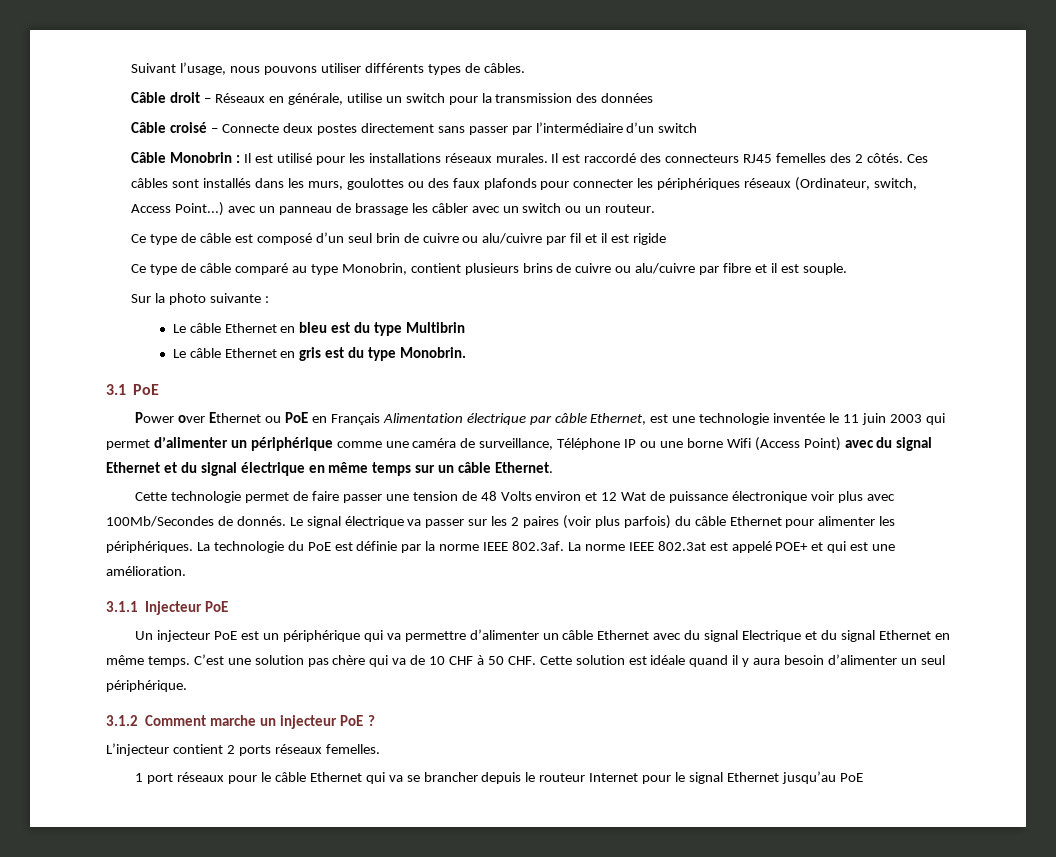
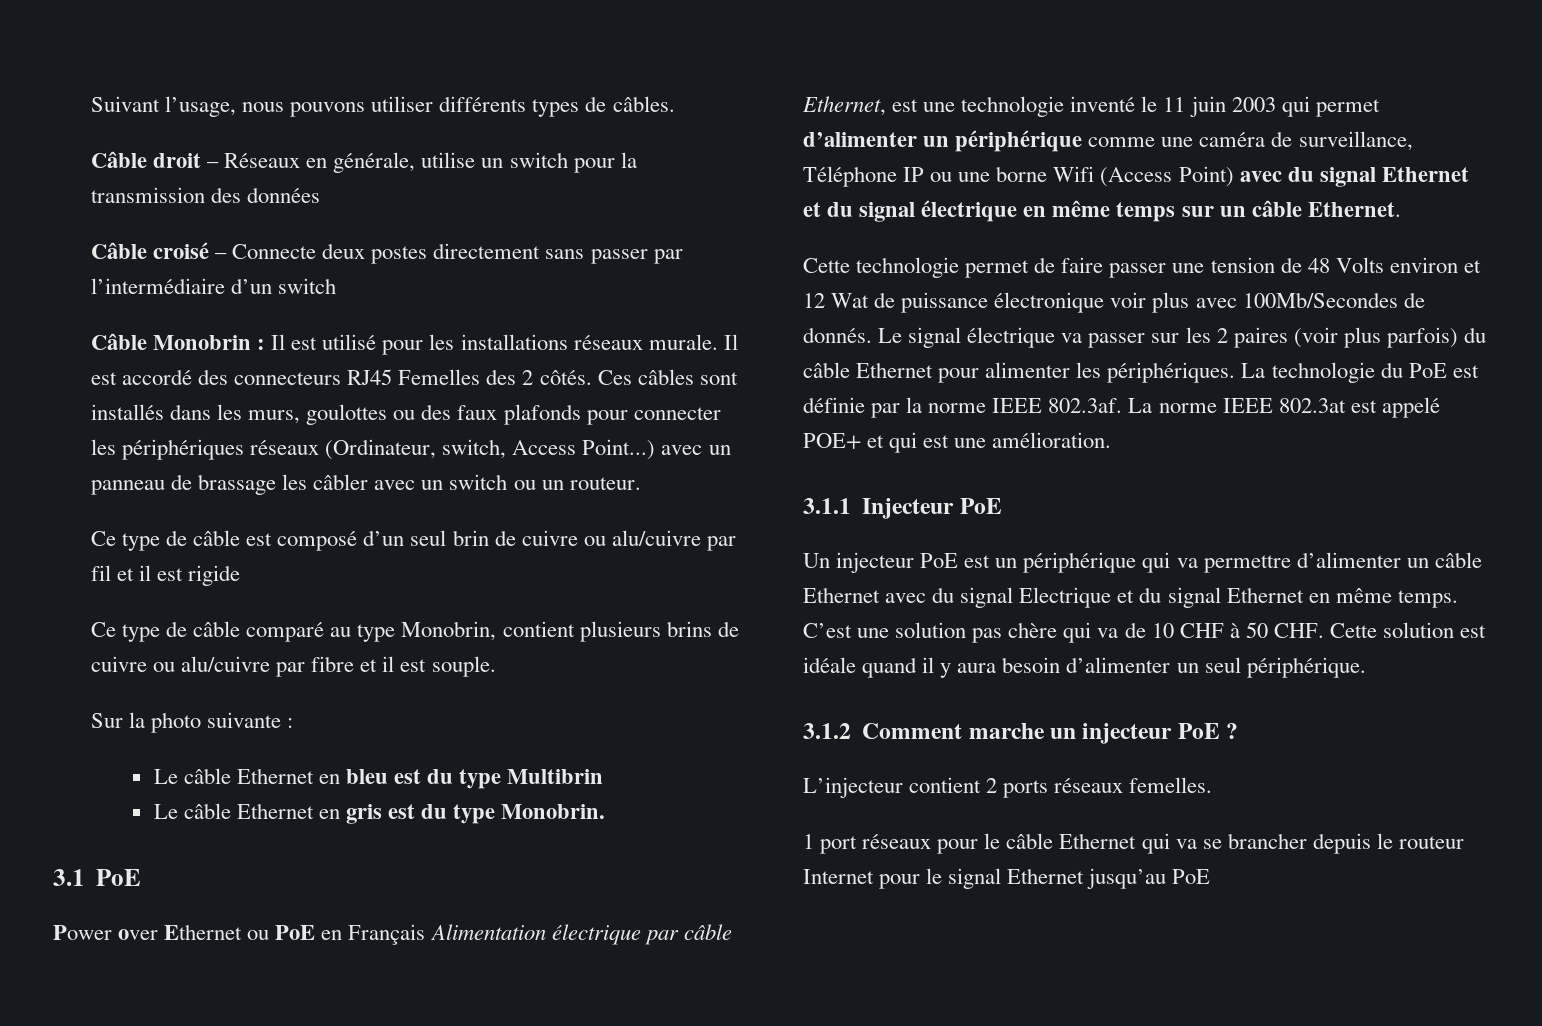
[495,153,637,163] murales. Il est raccordé -> [648,334,738,350] [90,369,192,385] murale. Il est accordé
[775,153,826,163] femelles -> [398,369,481,385] Femelles
[773,413,826,423] inventée -> [1070,96,1136,112] inventé

